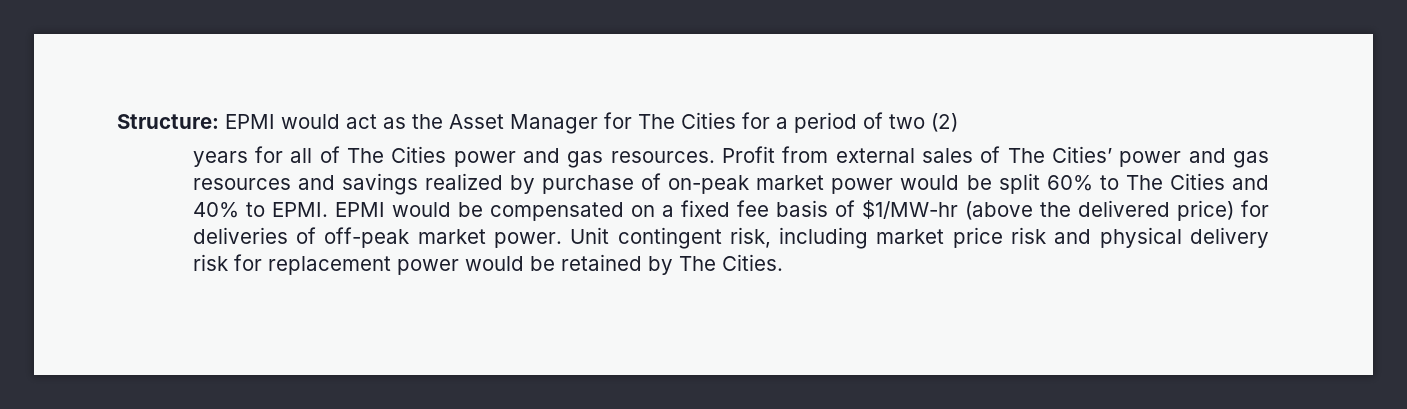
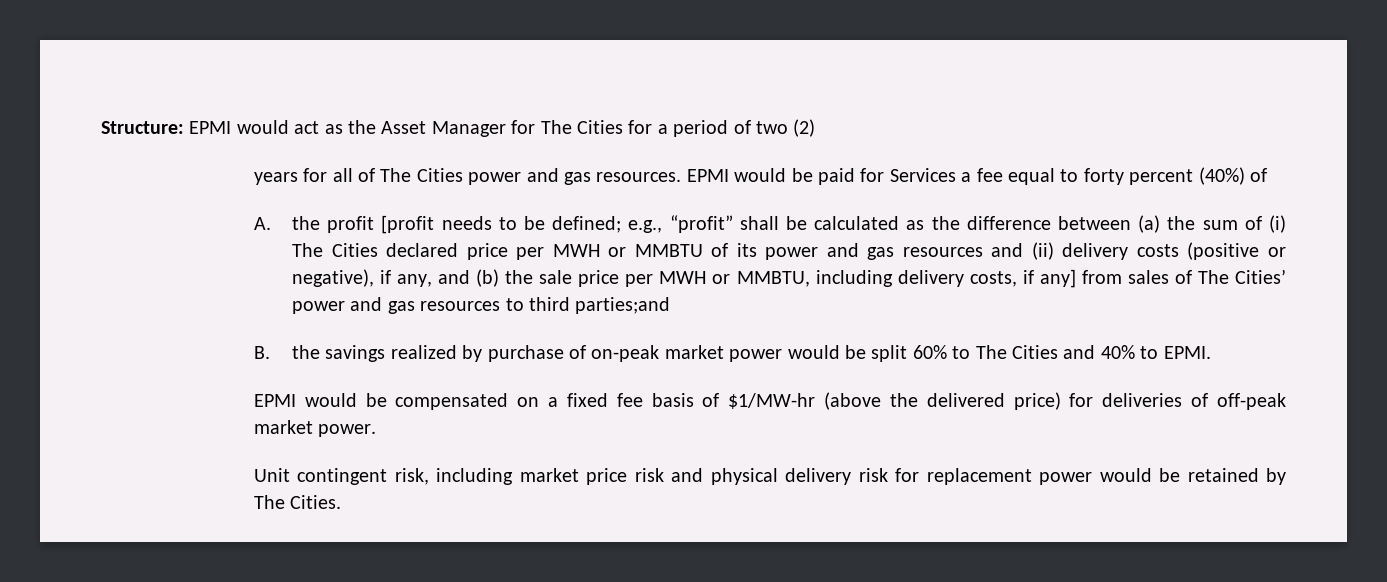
[722,146,915,163] Profit from external -> [686,167,1268,185] [253,215,1286,234] [292,242,1286,260] [292,269,1122,288] EPMI would be paid for Services a fee equal to forty percent (40%) of // A. the profit [profit needs to be defined; e.g., “profit” shall be calculated as the difference between (a) the sum of (i) The Cities declared price per MWH or MMBTU of its power and gas resources and (ii) delivery costs (positive or negative), if any, and (b) the sale price per MWH or MMBTU, including delivery costs, if any] from
[297,175,335,190] and -> [505,297,671,314] [253,345,321,359] to third parties;and // B. the
(328, 209) none -> (1211, 352) //
(562, 240) none -> (377, 430) //

